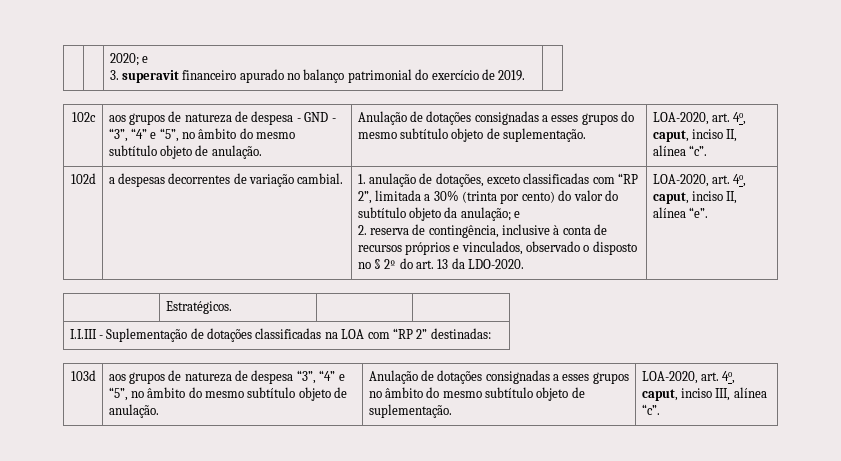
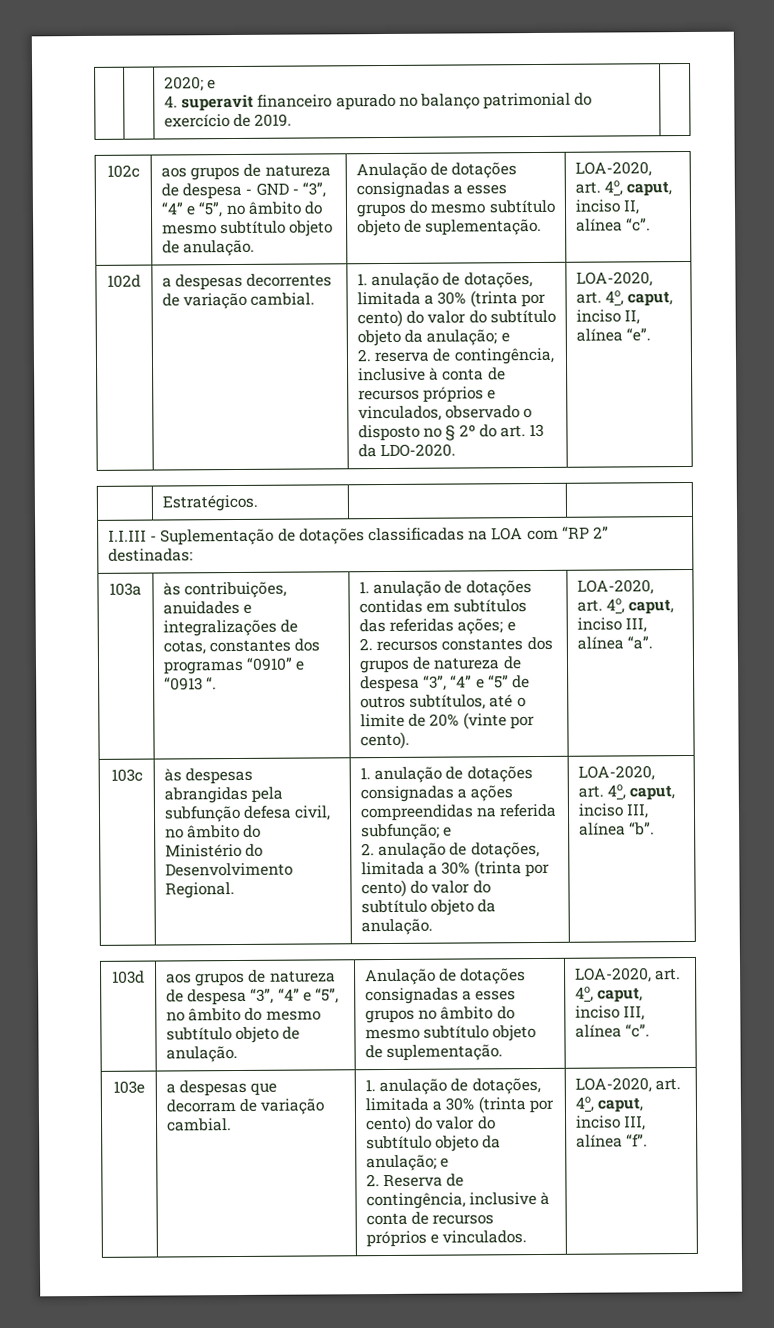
[109,70,119,80] 3. -> [164,95,179,108] 4.
[487,173,639,184] [357,191,372,204] exceto classificadas com “RP 2”, -> (533, 280) none
(491, 333) none -> [109,582,142,596] [163,581,288,599] [163,600,253,615] [163,619,299,637] [163,638,321,655] [163,657,306,675] [164,677,218,691] [359,580,532,598] [359,599,528,614] [359,618,516,635] [359,636,553,652] [359,656,522,674] [360,675,530,693] [360,694,526,710] [360,712,535,730] [360,731,411,750] [577,579,655,595] [577,598,675,615] [577,617,648,633] [577,636,654,650] [110,768,143,782] [164,767,254,785] [164,786,284,804] [164,805,332,823] [165,824,262,839] [165,843,264,858] [165,862,294,877] [165,882,236,899] [360,766,533,784] [360,785,514,803] [360,803,558,822] [361,823,453,841] [361,841,540,860] [361,860,550,878] [361,879,491,898] [361,899,497,916] [361,918,434,936] [578,765,656,781] [578,784,676,801] [578,803,650,819] [579,822,656,836] // 103a | às contribuições, anuidades e integralizações de cotas, constantes dos programas “0910” e “0913 “. | 1. anulação de dotações contidas em subtítulos das referidas ações; e // 2. recursos constantes dos grupos de natureza de despesa “3”, “4” e “5” de outros subtítulos, até o limite de 20% (vinte por cento). | LOA-2020, art. 4o, caput, inciso III, alínea “a”. // 103c | às despesas abrangidas pela subfunção defesa civil, no âmbito do Ministério do Desenvolvimento Regional. | 1. anulação de dotações consignadas a ações compreendidas na referida subfunção; e // 2. anulação de dotações, limitada a 30% (trinta por cento) do valor do subtítulo objeto da anulação. | LOA-2020, art. 4o, caput, inciso III, alínea “b”.
(660, 409) none -> [112,1080,145,1094] [166,1079,278,1097] [166,1098,325,1115] [167,1118,233,1132] [365,1077,541,1096] [365,1096,554,1114] [365,1115,496,1134] [366,1135,502,1152] [366,1154,450,1172] [366,1173,465,1188] [366,1191,551,1210] [366,1211,495,1226] [366,1230,528,1248] [575,1077,682,1093] [575,1096,644,1113] [576,1115,647,1131] [576,1134,649,1148] // 103e | a despesas que decorram de variação cambial. | 1. anulação de dotações, limitada a 30% (trinta por cento) do valor do subtítulo objeto da anulação; e // 2. Reserva de contingência, inclusive à conta de recursos próprios e vinculados. | LOA-2020, art. 4o, caput, inciso III, alínea “f”.

